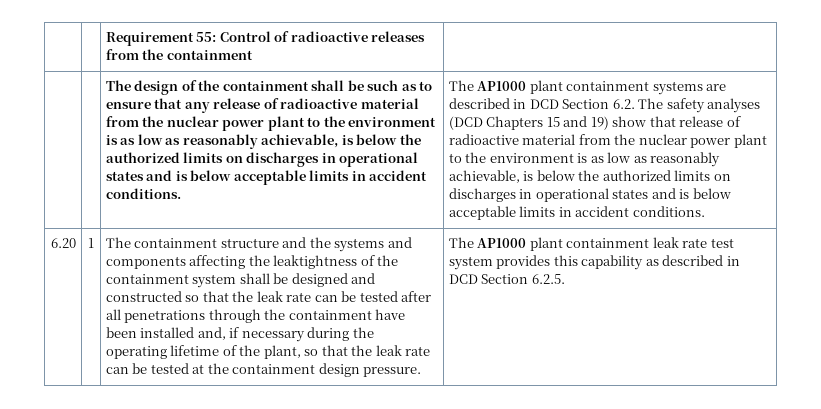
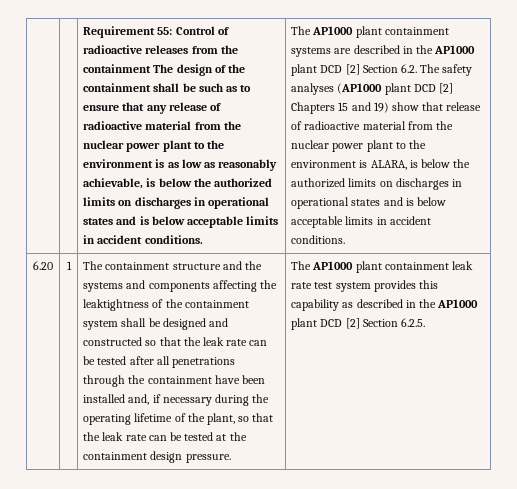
(253, 55) | // | | -> (152, 68) none
[529,99,559,109] DCD -> [415,45,476,54] [291,64,360,76] the AP1000 plant DCD [2]
[448,116,483,130] (DCD -> [337,83,453,95] (AP1000 plant DCD [2]
[590,152,721,167] [448,170,520,183] as low as reasonably achievable, -> [370,160,407,170] ALARA,
[448,274,478,284] DCD -> [418,299,479,308] [291,318,360,330] the AP1000 plant DCD [2]

